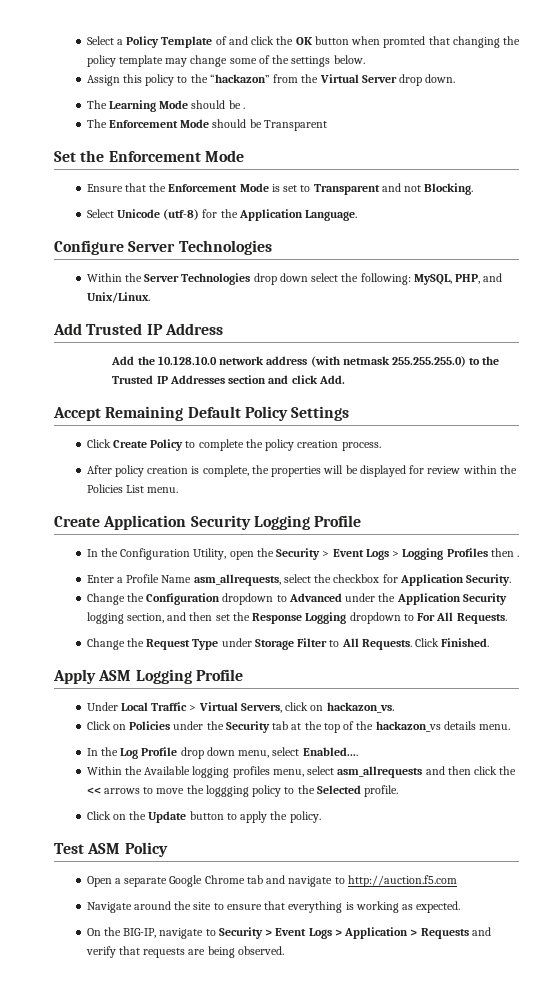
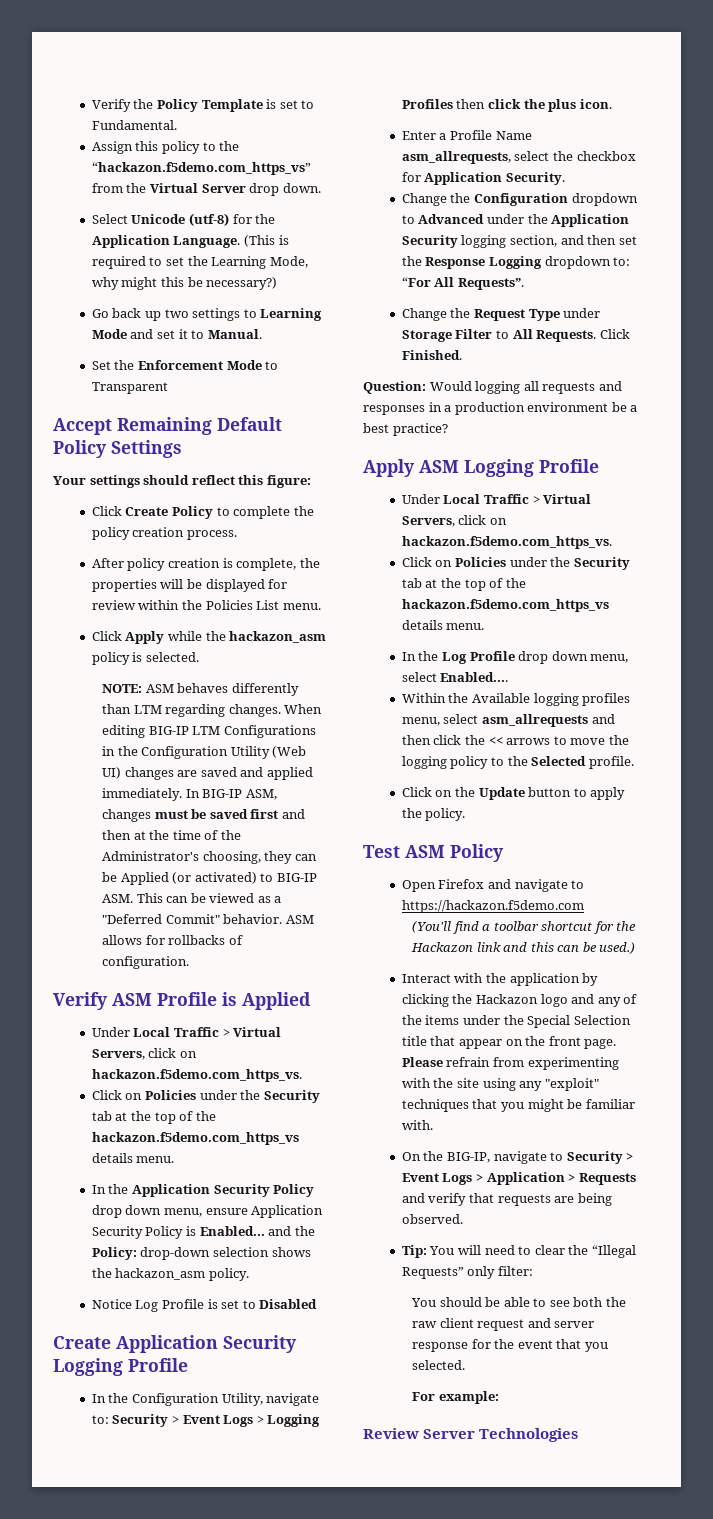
[86,36,520,48] [86,55,365,67] Select a Policy Template of and click the OK button when promted that changing the policy template may change some of the settings below. -> [91,99,315,112] [91,120,177,130] Verify the Policy Template is set to Fundamental.
[209,74,270,83] “hackazon” -> [91,162,311,175] “hackazon.f5demo.com_https_vs”
[86,100,245,112] [86,119,327,131] [54,150,244,162] [86,183,474,195] // The Learning Mode should be . // The Enforcement Mode should be Transparent // Set the Enforcement Mode // Ensure that the Enforcement Mode is set to Transparent and not Blocking. -> (321, 188) none
[54,240,272,255] [86,273,503,285] [86,292,150,303] [53,323,223,335] [111,356,500,367] [112,375,345,384] // Configure Server Technologies // Within the Server Technologies drop down select the following: MySQL, PHP, and Unix/Linux. // Add Trusted IP Address // Add the 10.128.10.0 network address (with netmask 255.255.255.0) to the Trusted IP Addresses section and click Add. -> [243,235,289,247] [91,256,308,269] [91,277,278,290] [91,308,323,321] [91,329,262,339] [91,360,279,370] [91,382,168,394] (This is required to set the Learning Mode, why might this be necessary?) // Go back up two settings to Learning Mode and set it to Manual. // Set the Enforcement Mode to Transparent
(350, 413) none -> [53,475,311,488] // Your settings should reflect this figure:
(179, 490) none -> [91,631,327,644] [91,652,199,665] [102,683,299,696] [102,704,323,717] [102,725,316,738] [102,746,307,759] [102,767,313,780] [102,788,277,801] [102,809,305,822] [102,830,241,840] [102,851,317,864] [102,872,317,885] [102,893,282,903] [102,914,314,924] [102,935,243,945] [102,956,190,969] [53,992,311,1010] [91,1027,282,1037] [91,1048,197,1060] [91,1069,302,1082] [91,1090,320,1103] [91,1111,216,1124] [91,1132,299,1145] [91,1153,175,1163] [91,1184,315,1197] [91,1205,324,1218] [91,1226,315,1239] [91,1247,311,1260] [91,1268,249,1281] [91,1299,318,1312] // Click Apply while the hackazon_asm policy is selected. // NOTE: ASM behaves differently than LTM regarding changes. When editing BIG-IP LTM Configurations in the Configuration Utility (Web UI) changes are saved and applied immediately. In BIG-IP ASM, changes must be saved first and then at the time of the Administrator's choosing, they can be Applied (or activated) to BIG-IP ASM. This can be viewed as a "Deferred Commit" behavior. ASM allows for rollbacks of configuration. // Verify ASM Profile is Applied // Under Local Traffic > Virtual Servers, click on hackazon.f5demo.com_https_vs. // Click on Policies under the Security tab at the top of the hackazon.f5demo.com_https_vs details menu. // In the Application Security Policy drop down menu, ensure Application Security Policy is Enabled... and the Policy: drop-down selection shows the hackazon_asm policy. // Notice Log Profile is set to Disabled
[229,548,274,560] open the -> [266,1393,320,1406] [91,1415,109,1424] navigate to:
[516,555,519,557] . -> [487,99,612,112] click the plus icon.
[403,612,507,624] to For All Requests. -> [613,257,631,266] [401,277,524,290] to: “For All Requests”.
(490, 642) none -> [363,381,622,394] [363,402,638,415] [363,423,448,436] // Question: Would logging all requests and responses in a production environment be a best practice?
[326,702,394,713] hackazon_vs. -> [401,536,612,549] hackazon.f5demo.com_https_vs.
[375,721,441,732] hackazon_vs -> [401,599,609,612] hackazon.f5demo.com_https_vs
[205,785,249,797] loggging -> [401,756,447,769] logging
[114,875,457,887] [86,901,461,913] a separate Google Chrome tab and navigate to http://auction.f5.com // Navigate around the site to ensure that everything is working as expected. -> [438,879,585,892] [401,900,584,913] [412,921,637,934] [411,942,636,954] [401,973,599,986] [401,994,638,1007] [401,1015,631,1028] [401,1036,617,1049] [401,1057,619,1070] [401,1078,599,1091] [401,1099,635,1112] [401,1120,433,1130] Firefox and navigate to https://hackazon.f5demo.com // (You'll find a toolbar shortcut for the Hackazon link and this can be used.) // Interact with the application by clicking the Hackazon logo and any of the items under the Special Selection title that appear on the front page. Please refrain from experimenting with the site using any "exploit" techniques that you might be familiar with.
(284, 950) none -> [401,1245,636,1258] [401,1266,533,1279] [411,1297,626,1307] [412,1318,595,1331] [412,1339,608,1352] [412,1360,466,1370] [412,1391,499,1404] [363,1428,579,1442] // Tip: You will need to clear the “Illegal Requests” only filter: // You should be able to see both the raw client request and server response for the event that you selected. // For example: // Review Server Technologies

